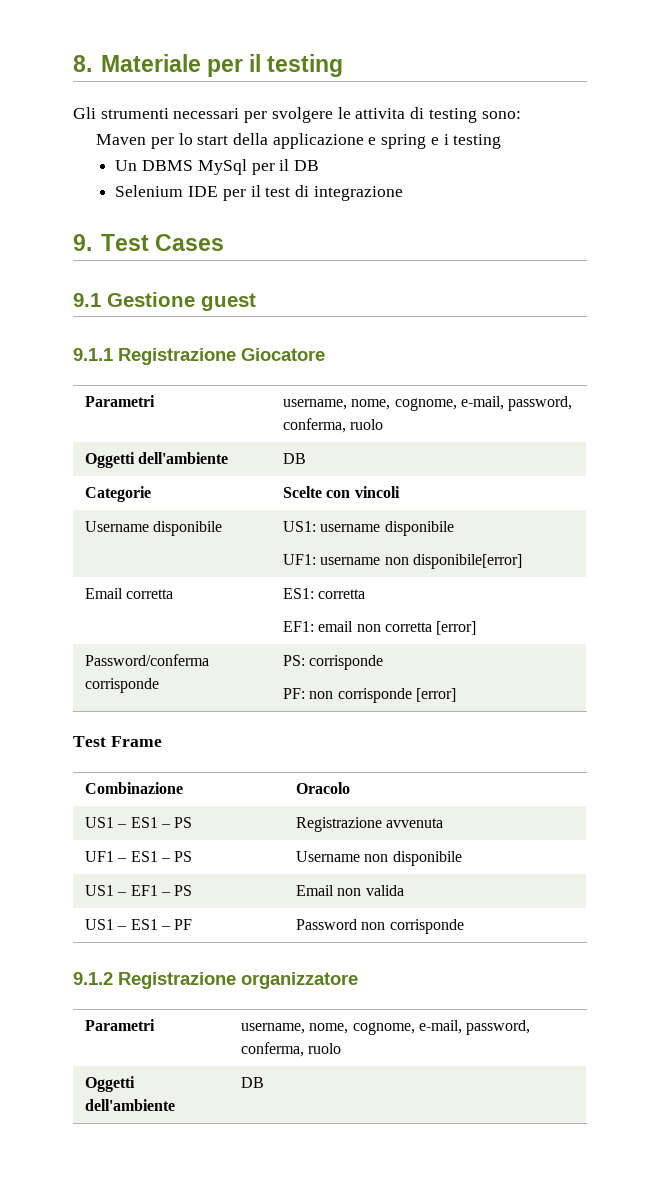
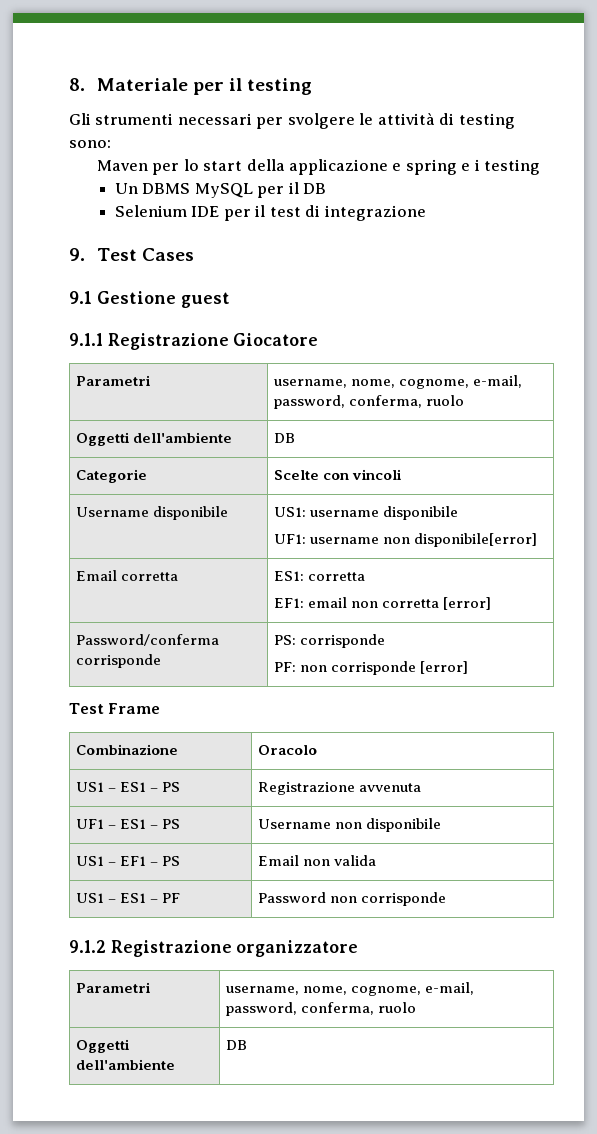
[355,108,406,119] attivita -> [377,112,435,125] attività
[197,159,247,175] MySql -> [194,183,253,198] MySQL

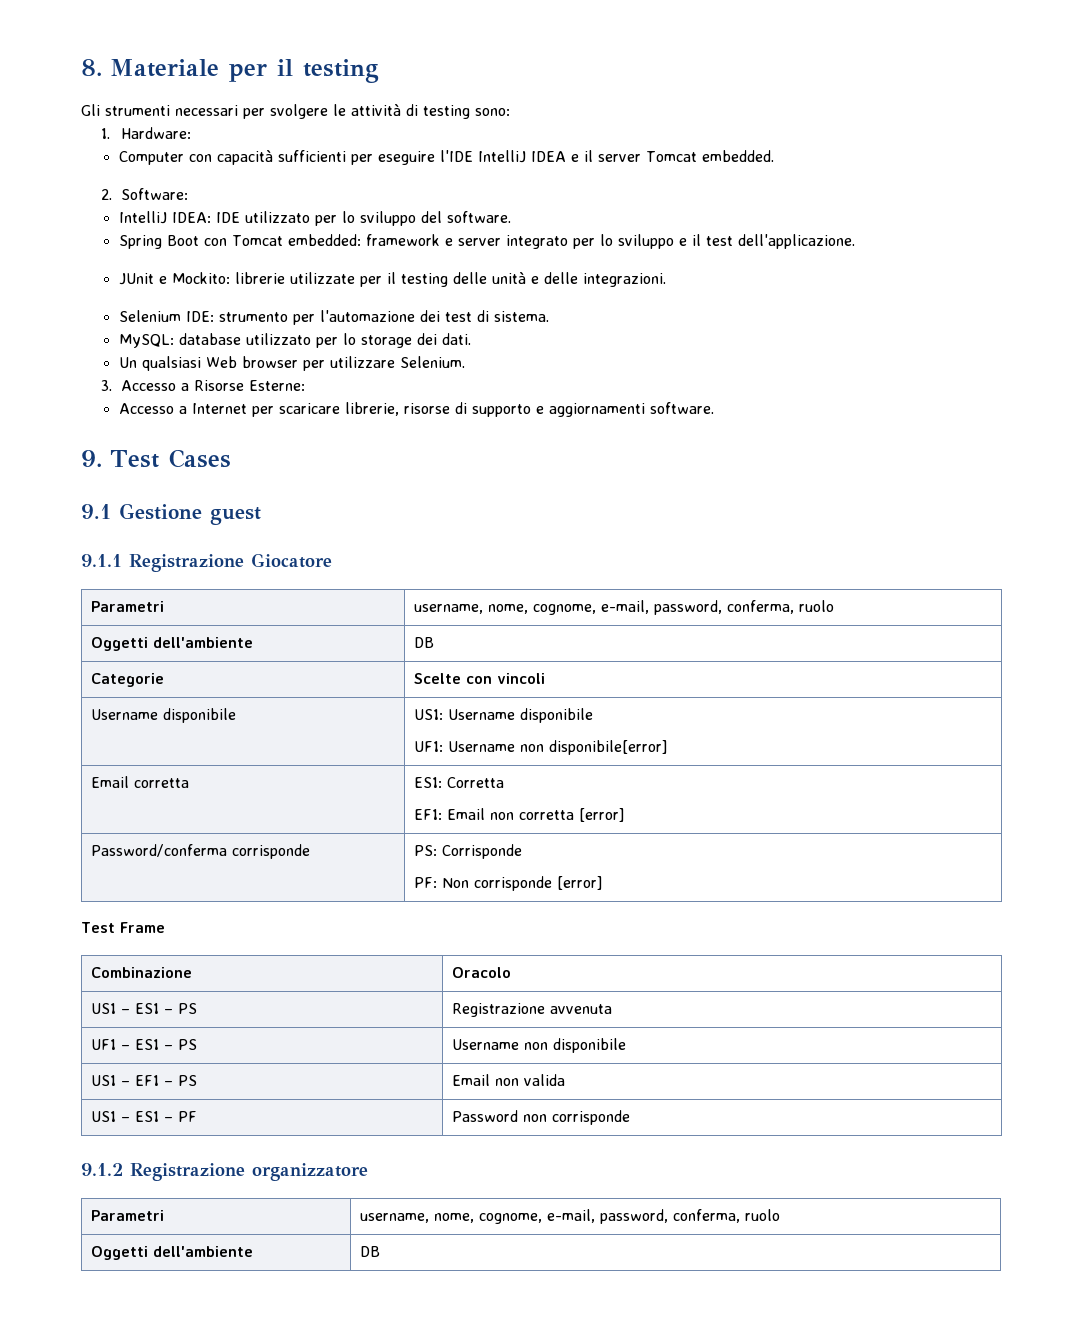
[96,159,541,175] [114,182,327,198] [114,205,426,221] Maven per lo start della applicazione e spring e i testing // Un DBMS MySQL per il DB // Selenium IDE per il test di integrazione -> [101,127,192,139] [118,150,774,165] [101,188,189,200] [118,211,511,226] [118,234,855,249] [118,272,666,287] [118,310,549,325] [118,333,471,348] [118,356,465,371] [101,380,306,391] [118,402,714,417] 1. Hardware: // Computer con capacità sufficienti per eseguire l'IDE IntelliJ IDEA e il server Tomcat embedded. // 2. Software: // IntelliJ IDEA: IDE utilizzato per lo sviluppo del software. // Spring Boot con Tomcat embedded: framework e server integrato per lo sviluppo e il test dell'applicazione. // JUnit e Mockito: librerie utilizzate per il testing delle unità e delle integrazioni. // Selenium IDE: strumento per l'automazione dei test di sistema. // MySQL: database utilizzato per lo storage dei dati. // Un qualsiasi Web browser per utilizzare Selenium. // 3. Accesso a Risorse Esterne: // Accesso a Internet per scaricare librerie, risorse di supporto e aggiornamenti software.
[310,510,380,517] username -> [448,709,516,720] Username
[310,537,380,544] username -> [448,741,516,752] Username
[308,572,366,581] corretta -> [447,777,505,788] Corretta
[308,597,348,608] email -> [447,808,486,820] Email
[300,634,386,648] corrisponde -> [442,844,523,859] Corrisponde
[300,665,328,672] non -> [442,878,470,888] Non

